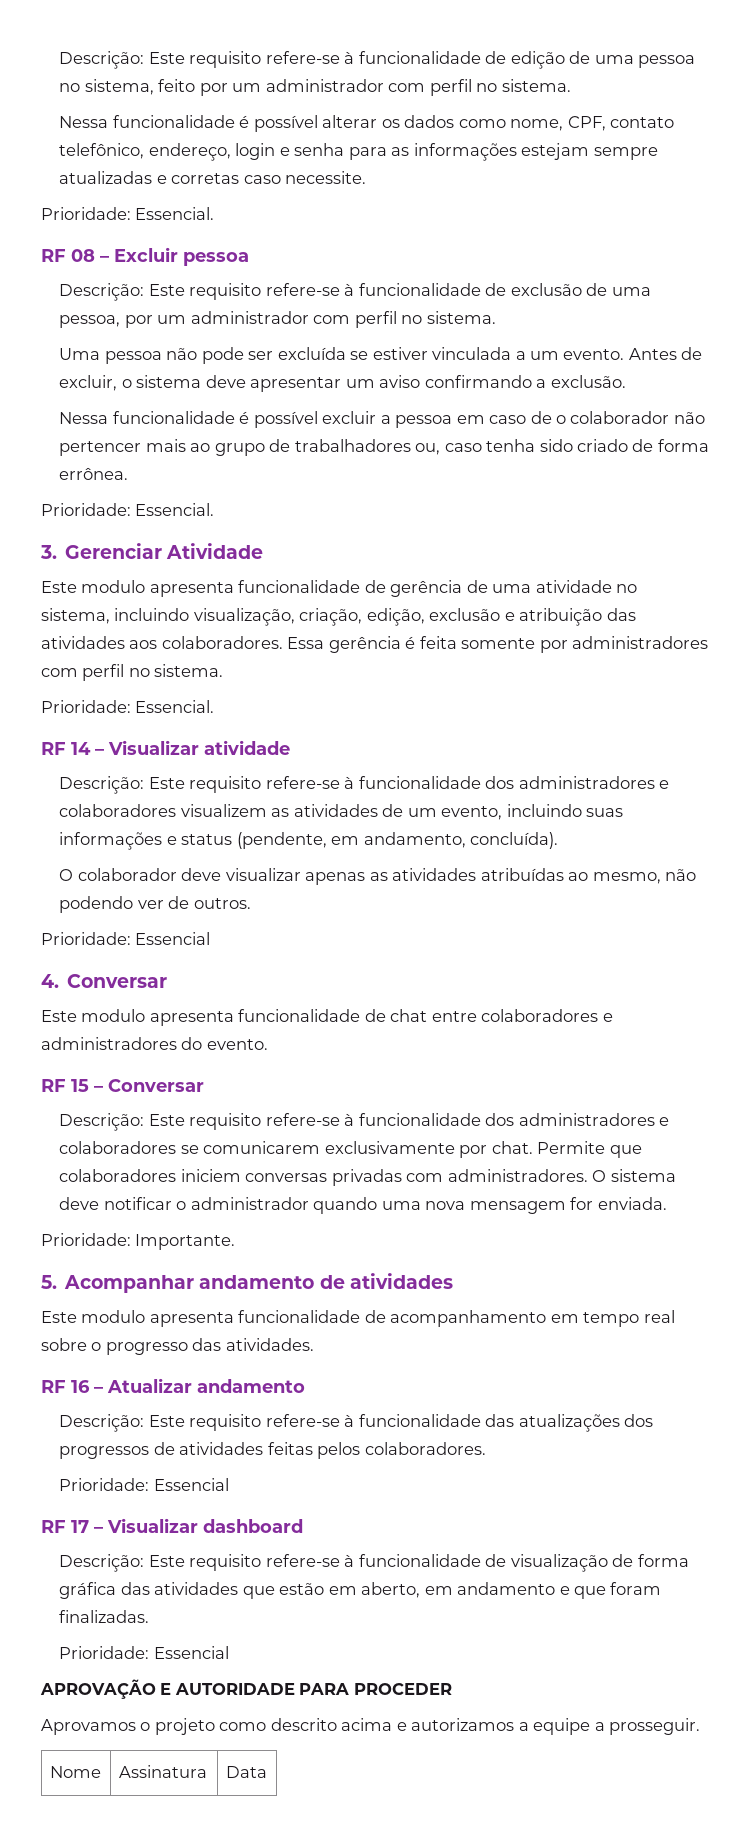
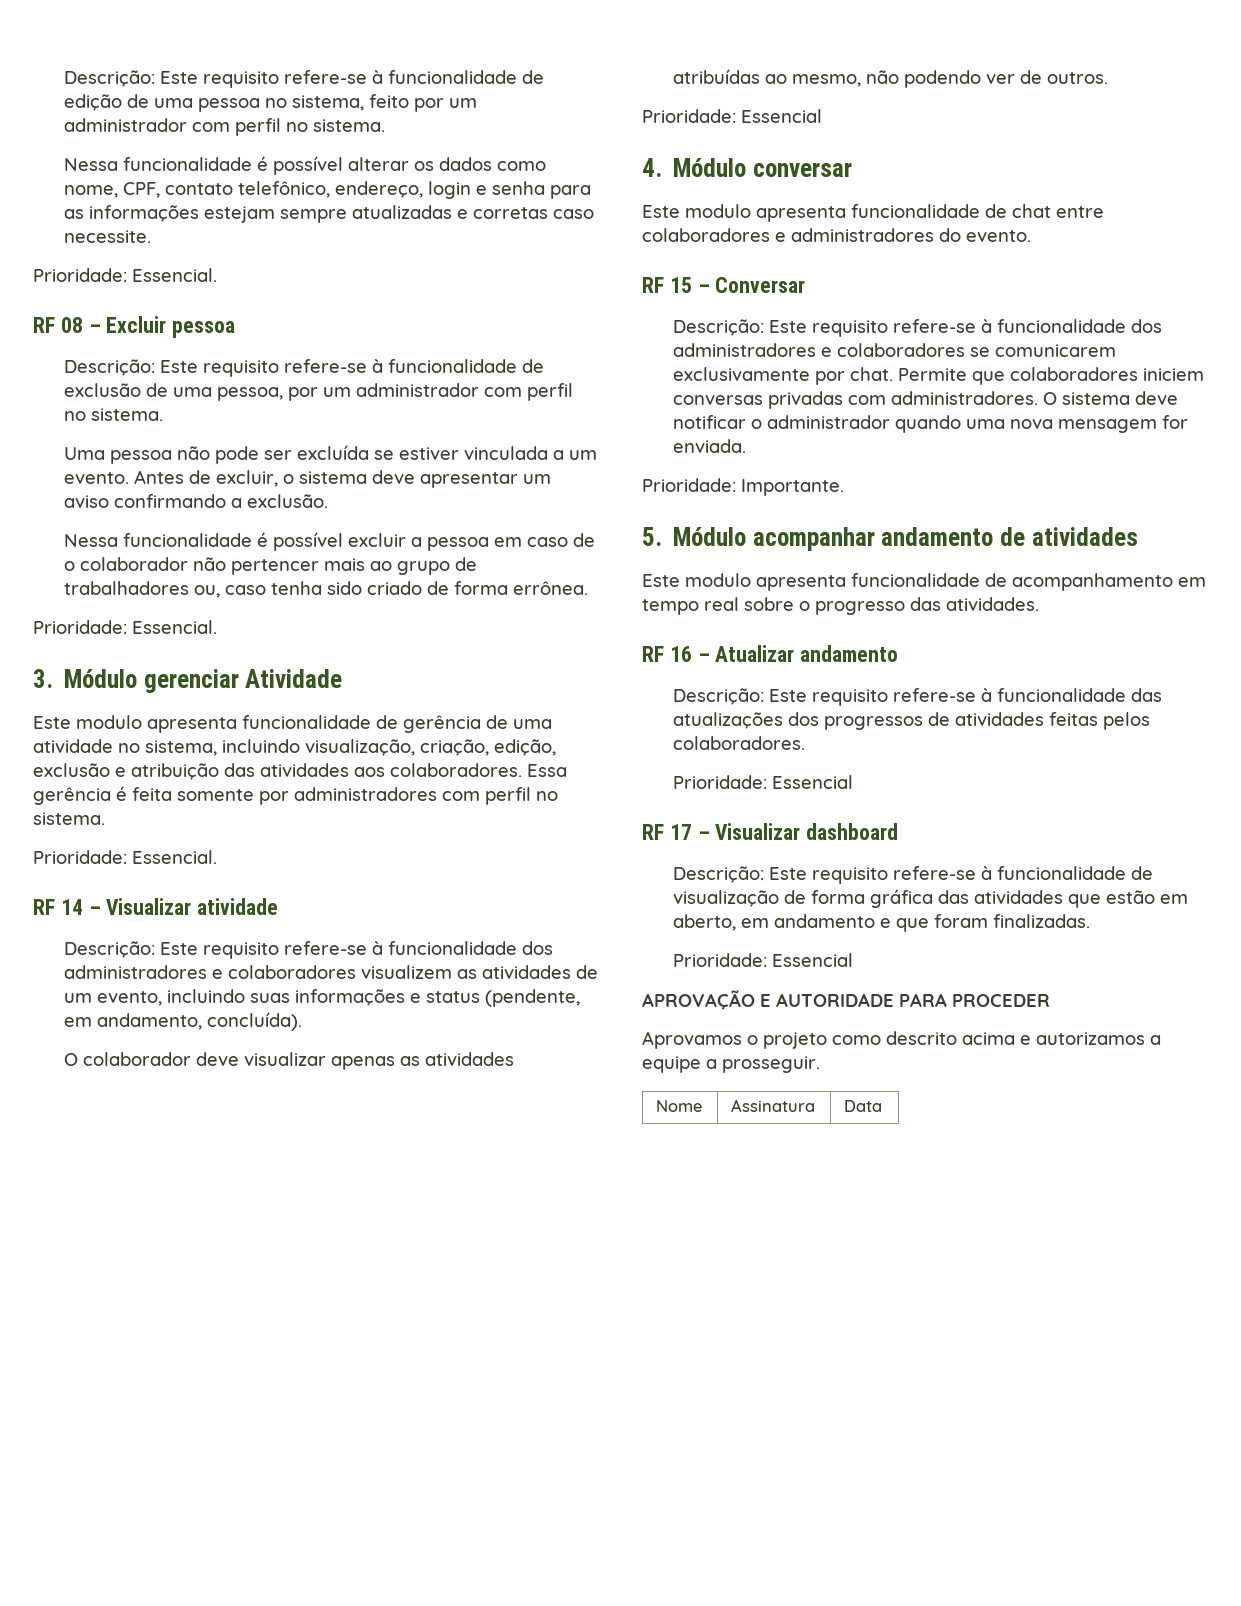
[65,543,163,559] Gerenciar -> [63,669,239,693] Módulo gerenciar
[67,974,168,988] Conversar -> [672,158,852,177] Módulo conversar
[64,1275,195,1293] Acompanhar -> [672,527,875,551] Módulo acompanhar

